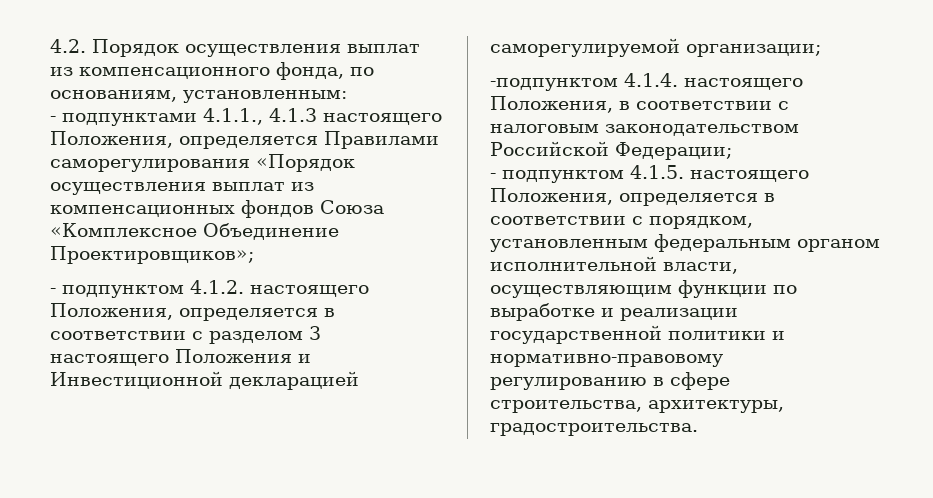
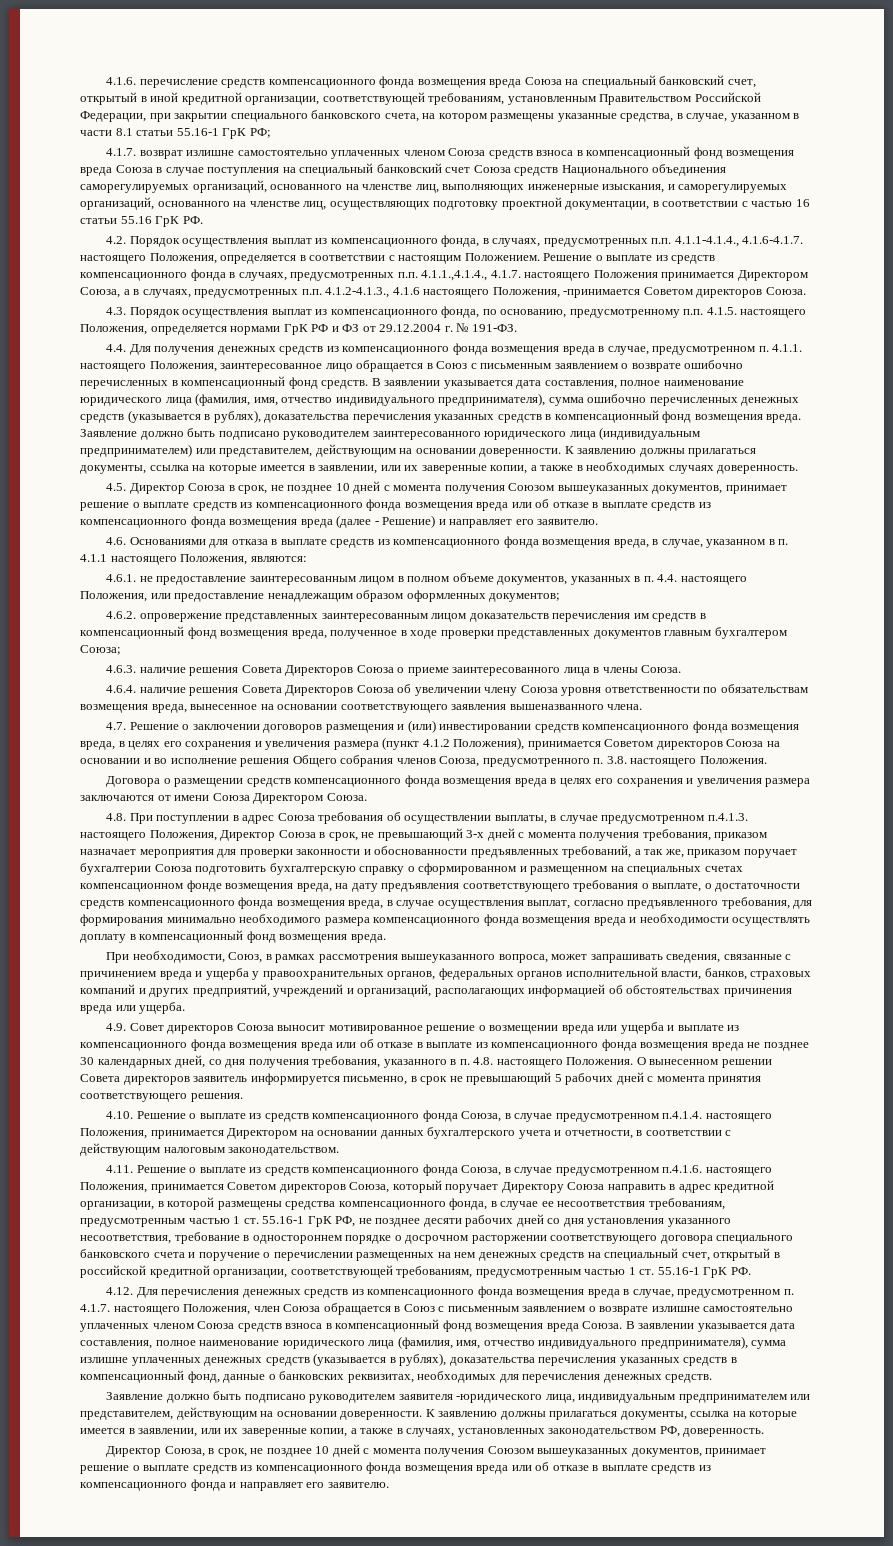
(50, 46) none -> [106,75,756,88] [80,92,761,105] [80,110,800,122] [80,128,271,139] [106,146,795,159] [80,163,727,176] [80,180,788,193] [80,197,810,210] [80,216,203,227] 4.1.6. перечисление средств компенсационного фонда возмещения вреда Союза на специальный банковский счет, открытый в иной кредитной организации, соответствующей требованиям, установленным Правительством Российской Федерации, при закрытии специального банковского счета, на котором размещены указанные средства, в случае, указанном в части 8.1 статьи 55.16-1 ГрК РФ; // 4.1.7. возврат излишне самостоятельно уплаченных членом Союза средств взноса в компенсационный фонд возмещения вреда Союза в случае поступления на специальный банковский счет Союза средств Национального объединения саморегулируемых организаций, основанного на членстве лиц, выполняющих инженерные изыскания, и саморегулируемых организаций, основанного на членстве лиц, осуществляющих подготовку проектной документации, в соответствии с частью 16 статьи 55.16 ГрК РФ. //
[350,67,374,76] [50,90,347,103] [50,108,442,126] [50,131,439,149] [50,154,355,172] [50,182,314,195] [50,200,384,218] [50,223,339,240] [50,246,254,264] [50,280,369,298] [50,303,335,321] [50,326,321,344] [50,349,311,366] [50,371,359,390] [490,38,821,57] [490,73,803,91] [490,96,789,113] [490,124,799,136] [490,141,732,160] [490,165,809,183] [490,188,775,206] [490,216,753,229] [490,234,880,252] [490,256,738,274] [490,280,797,298] [490,303,738,321] [490,325,785,344] [490,354,723,367] [490,372,730,390] [490,400,784,413] [490,423,698,436] по основаниям, установленным: // - подпунктами 4.1.1., 4.1.3 настоящего Положения, определяется Правилами саморегулирования «Порядок осуществления выплат из компенсационных фондов Союза «Комплексное Объединение Проектировщиков»; // - подпунктом 4.1.2. настоящего Положения, определяется в соответствии с разделом 3 настоящего Положения и Инвестиционной декларацией саморегулируемой организации; // -подпунктом 4.1.4. настоящего Положения, в соответствии с налоговым законодательством Российской Федерации; // - подпунктом 4.1.5. настоящего Положения, определяется в соответствии с порядком, установленным федеральным органом исполнительной власти, осуществляющим функции по выработке и реализации государственной политики и нормативно-правовому регулированию в сфере строительства, архитектуры, градостроительства. -> [482,236,804,247] [80,253,716,264] [80,269,808,281] [80,287,806,298] [106,306,807,318] [80,323,517,335] [106,343,803,355] [80,360,744,372] [80,376,744,389] [80,393,800,406] [80,410,802,423] [80,427,701,440] [80,444,757,457] [80,462,799,474] [106,481,787,494] [80,499,711,511] [80,515,599,528] [106,536,789,548] [80,554,307,565] [106,573,747,585] [80,590,561,602] [106,611,706,622] [80,626,787,639] [80,645,121,655] [106,665,682,676] [106,684,808,696] [80,704,643,713] [106,720,800,733] [80,737,780,750] [80,755,767,767] [106,775,811,787] [80,793,367,804] [106,812,748,824] [80,828,768,841] [80,845,797,858] [80,863,743,875] [80,880,801,892] [80,897,813,909] [80,914,811,926] [80,930,386,943] [106,951,792,963] [80,967,812,980] [80,984,792,997] [80,1002,186,1014] [106,1022,740,1034] [80,1039,809,1051] [80,1055,772,1068] [80,1072,762,1085] [80,1093,243,1102] [106,1110,772,1122] [80,1127,732,1139] [80,1143,340,1156] [106,1164,772,1176] [80,1180,775,1193] [80,1197,725,1210] [80,1214,731,1227] [80,1232,794,1244] [80,1248,780,1261] [80,1265,751,1278] [106,1286,794,1298] [80,1303,794,1315] [80,1319,796,1332] [80,1336,787,1349] [80,1353,737,1366] [80,1370,713,1383] [106,1391,811,1403] [80,1407,798,1420] [80,1426,765,1437] [106,1444,767,1457] [80,1462,711,1474] [80,1479,389,1491] в случаях, предусмотренных п.п. 4.1.1-4.1.4., 4.1.6-4.1.7. настоящего Положения, определяется в соответствии с настоящим Положением. Решение о выплате из средств компенсационного фонда в случаях, предусмотренных п.п. 4.1.1.,4.1.4., 4.1.7. настоящего Положения принимается Директором Союза, а в случаях, предусмотренных п.п. 4.1.2-4.1.3., 4.1.6 настоящего Положения, -принимается Советом директоров Союза. // 4.3. Порядок осуществления выплат из компенсационного фонда, по основанию, предусмотренному п.п. 4.1.5. настоящего Положения, определяется нормами ГрК РФ и ФЗ от 29.12.2004 г. № 191-ФЗ. // 4.4. Для получения денежных средств из компенсационного фонда возмещения вреда в случае, предусмотренном п. 4.1.1. настоящего Положения, заинтересованное лицо обращается в Союз с письменным заявлением о возврате ошибочно перечисленных в компенсационный фонд средств. В заявлении указывается дата составления, полное наименование юридического лица (фамилия, имя, отчество индивидуального предпринимателя), сумма ошибочно перечисленных денежных средств (указывается в рублях), доказательства перечисления указанных средств в компенсационный фонд возмещения вреда. Заявление должно быть подписано руководителем заинтересованного юридического лица (индивидуальным предпринимателем) или представителем, действующим на основании доверенности. К заявлению должны прилагаться документы, ссылка на которые имеется в заявлении, или их заверенные копии, а также в необходимых случаях доверенность. // 4.5. Директор Союза в срок, не позднее 10 дней с момента получения Союзом вышеуказанных документов, принимает решение о выплате средств из компенсационного фонда возмещения вреда или об отказе в выплате средств из компенсационного фонда возмещения вреда (далее - Решение) и направляет его заявителю. // 4.6. Основаниями для отказа в выплате средств из компенсационного фонда возмещения вреда, в случае, указанном в п. 4.1.1 настоящего Положения, являются: // 4.6.1. не предоставление заинтересованным лицом в полном объеме документов, указанных в п. 4.4. настоящего Положения, или предоставление ненадлежащим образом оформленных документов; // 4.6.2. опровержение представленных заинтересованным лицом доказательств перечисления им средств в компенсационный фонд возмещения вреда, полученное в ходе проверки представленных документов главным бухгалтером Союза; // 4.6.3. наличие решения Совета Директоров Союза о приеме заинтересованного лица в члены Союза. // 4.6.4. наличие решения Совета Директоров Союза об увеличении члену Союза уровня ответственности по обязательствам возмещения вреда, вынесенное на основании соответствующего заявления вышеназванного члена. // 4.7. Решение о заключении договоров размещения и (или) инвестировании средств компенсационного фонда возмещения вреда, в целях его сохранения и увеличения размера (пункт 4.1.2 Положения), принимается Советом директоров Союза на основании и во исполнение решения Общего собрания членов Союза, предусмотренного п. 3.8. настоящего Положения. // Договора о размещении средств компенсационного фонда возмещения вреда в целях его сохранения и увеличения размера заключаются от имени Союза Директором Союза. // 4.8. При поступлении в адрес Союза требования об осуществлении выплаты, в случае предусмотренном п.4.1.3. настоящего Положения, Директор Союза в срок, не превышающий 3-х дней с момента получения требования, приказом назначает мероприятия для проверки законности и обоснованности предъявленных требований, а так же, приказом поручает бухгалтерии Союза подготовить бухгалтерскую справку о сформированном и размещенном на специальных счетах компенсационном фонде возмещения вреда, на дату предъявления соответствующего требования о выплате, о достаточности средств компенсационного фонда возмещения вреда, в случае осуществления выплат, согласно предъявленного требования, для формирования минимально необходимого размера компенсационного фонда возмещения вреда и необходимости осуществлять доплату в компенсационный фонд возмещения вреда. // При необходимости, Союз, в рамках рассмотрения вышеуказанного вопроса, может запрашивать сведения, связанные с причинением вреда и ущерба у правоохранительных органов, федеральных органов исполнительной власти, банков, страховых компаний и других предприятий, учреждений и организаций, располагающих информацией об обстоятельствах причинения вреда или ущерба. // 4.9. Совет директоров Союза выносит мотивированное решение о возмещении вреда или ущерба и выплате из компенсационного фонда возмещения вреда или об отказе в выплате из компенсационного фонда возмещения вреда не позднее 30 календарных дней, со дня получения требования, указанного в п. 4.8. настоящего Положения. О вынесенном решении Совета директоров заявитель информируется письменно, в срок не превышающий 5 рабочих дней с момента принятия соответствующего решения. // 4.10. Решение о выплате из средств компенсационного фонда Союза, в случае предусмотренном п.4.1.4. настоящего Положения, принимается Директором на основании данных бухгалтерского учета и отчетности, в соответствии с действующим налоговым законодательством. // 4.11. Решение о выплате из средств компенсационного фонда Союза, в случае предусмотренном п.4.1.6. настоящего Положения, принимается Советом директоров Союза, который поручает Директору Союза направить в адрес кредитной организации, в которой размещены средства компенсационного фонда, в случае ее несоответствия требованиям, предусмотренным частью 1 ст. 55.16-1 ГрК РФ, не позднее десяти рабочих дней со дня установления указанного несоответствия, требование в одностороннем порядке о досрочном расторжении соответствующего договора специального банковского счета и поручение о перечислении размещенных на нем денежных средств на специальный счет, открытый в российской кредитной организации, соответствующей требованиям, предусмотренным частью 1 ст. 55.16-1 ГрК РФ. // 4.12. Для перечисления денежных средств из компенсационного фонда возмещения вреда в случае, предусмотренном п. 4.1.7. настоящего Положения, член Союза обращается в Союз с письменным заявлением о возврате излишне самостоятельно уплаченных членом Союза средств взноса в компенсационный фонд возмещения вреда Союза. В заявлении указывается дата составления, полное наименование юридического лица (фамилия, имя, отчество индивидуального предпринимателя), сумма излишне уплаченных денежных средств (указывается в рублях), доказательства перечисления указанных средств в компенсационный фонд, данные о банковских реквизитах, необходимых для перечисления денежных средств. // Заявление должно быть подписано руководителем заявителя -юридического лица, индивидуальным предпринимателем или представителем, действующим на основании доверенности. К заявлению должны прилагаться документы, ссылка на которые имеется в заявлении, или их заверенные копии, а также в случаях, установленных законодательством РФ, доверенность. // Директор Союза, в срок, не позднее 10 дней с момента получения Союзом вышеуказанных документов, принимает решение о выплате средств из компенсационного фонда возмещения вреда или об отказе в выплате средств из компенсационного фонда и направляет его заявителю.

